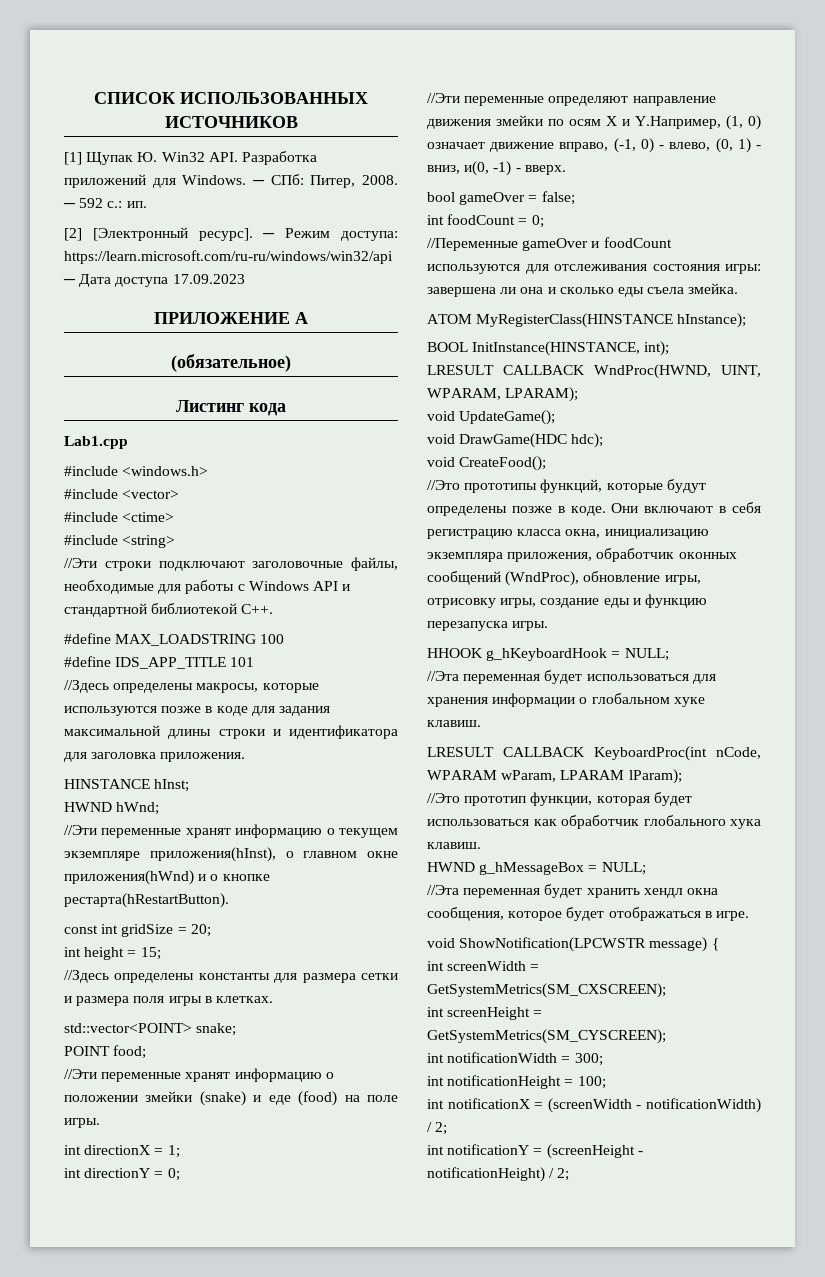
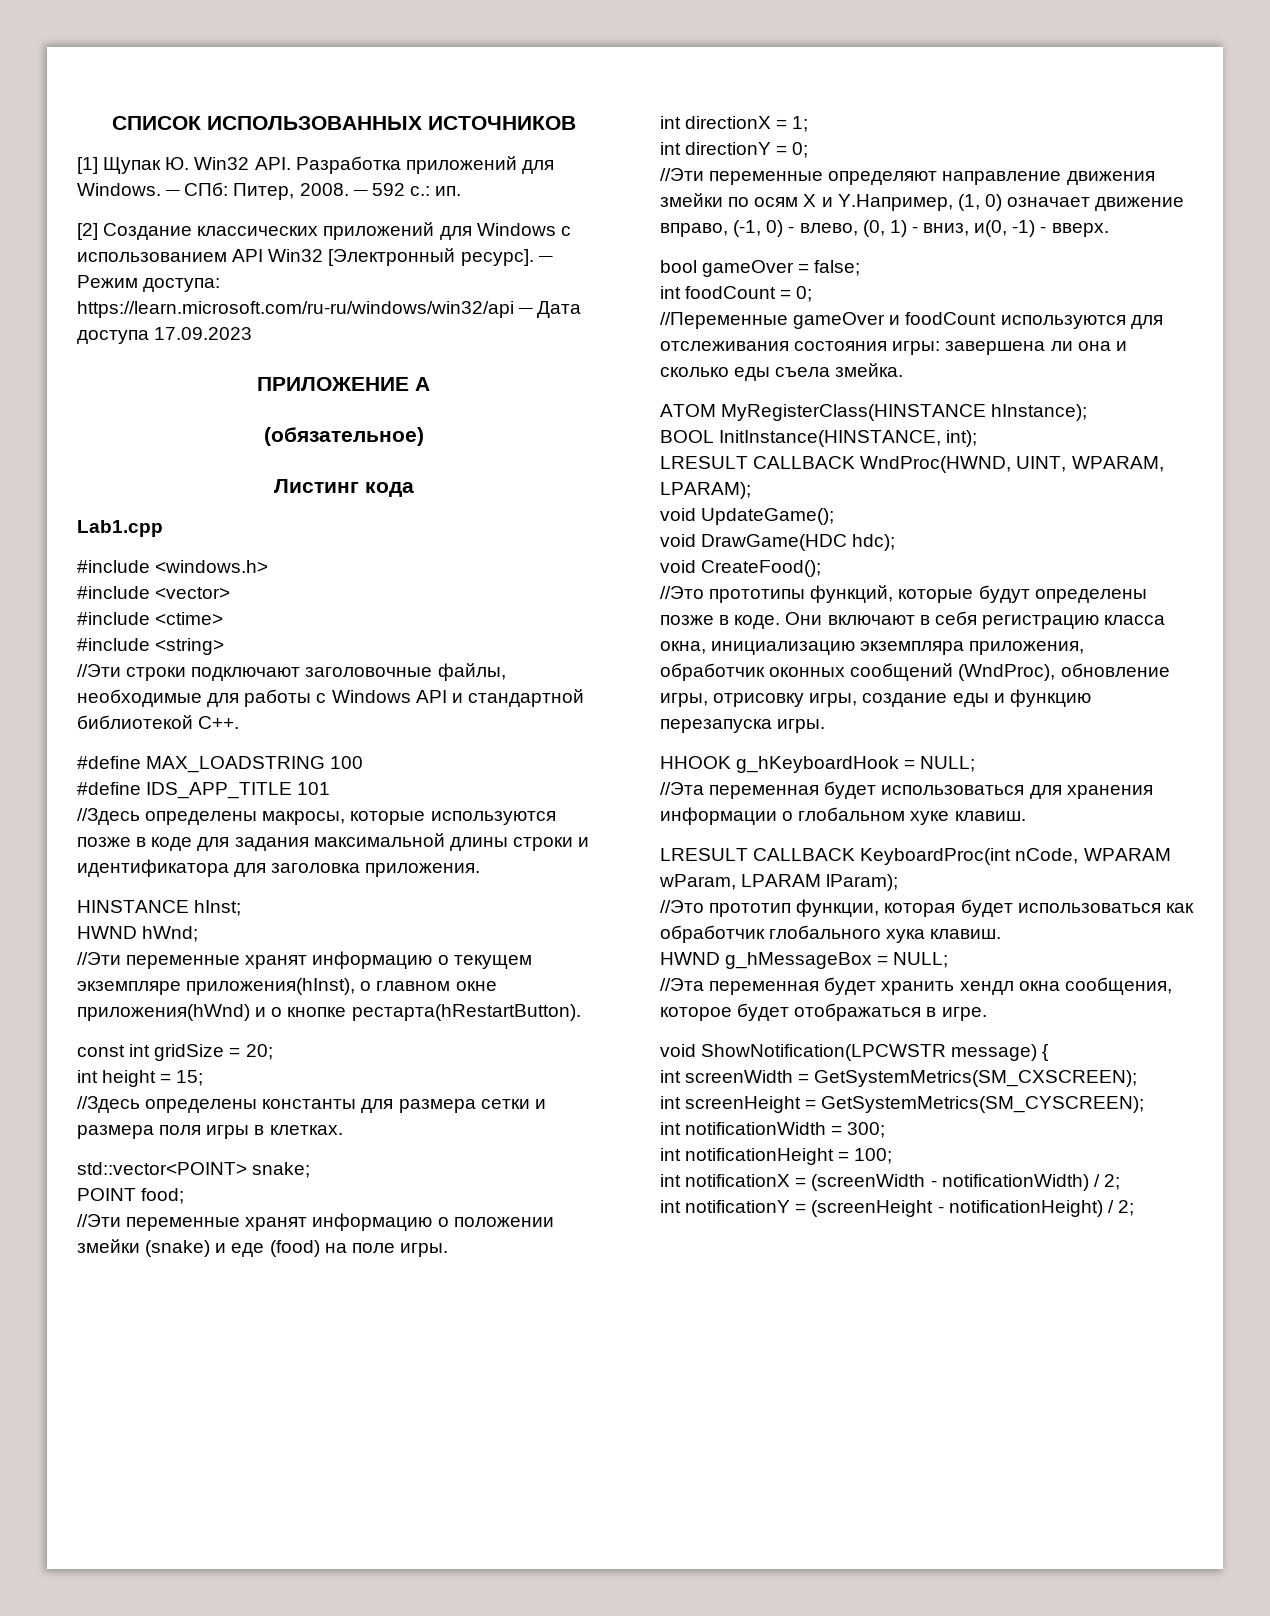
(82, 234) none -> [103,222,571,240] [77,249,324,262] Создание классических приложений для Windows с использованием API Win32

